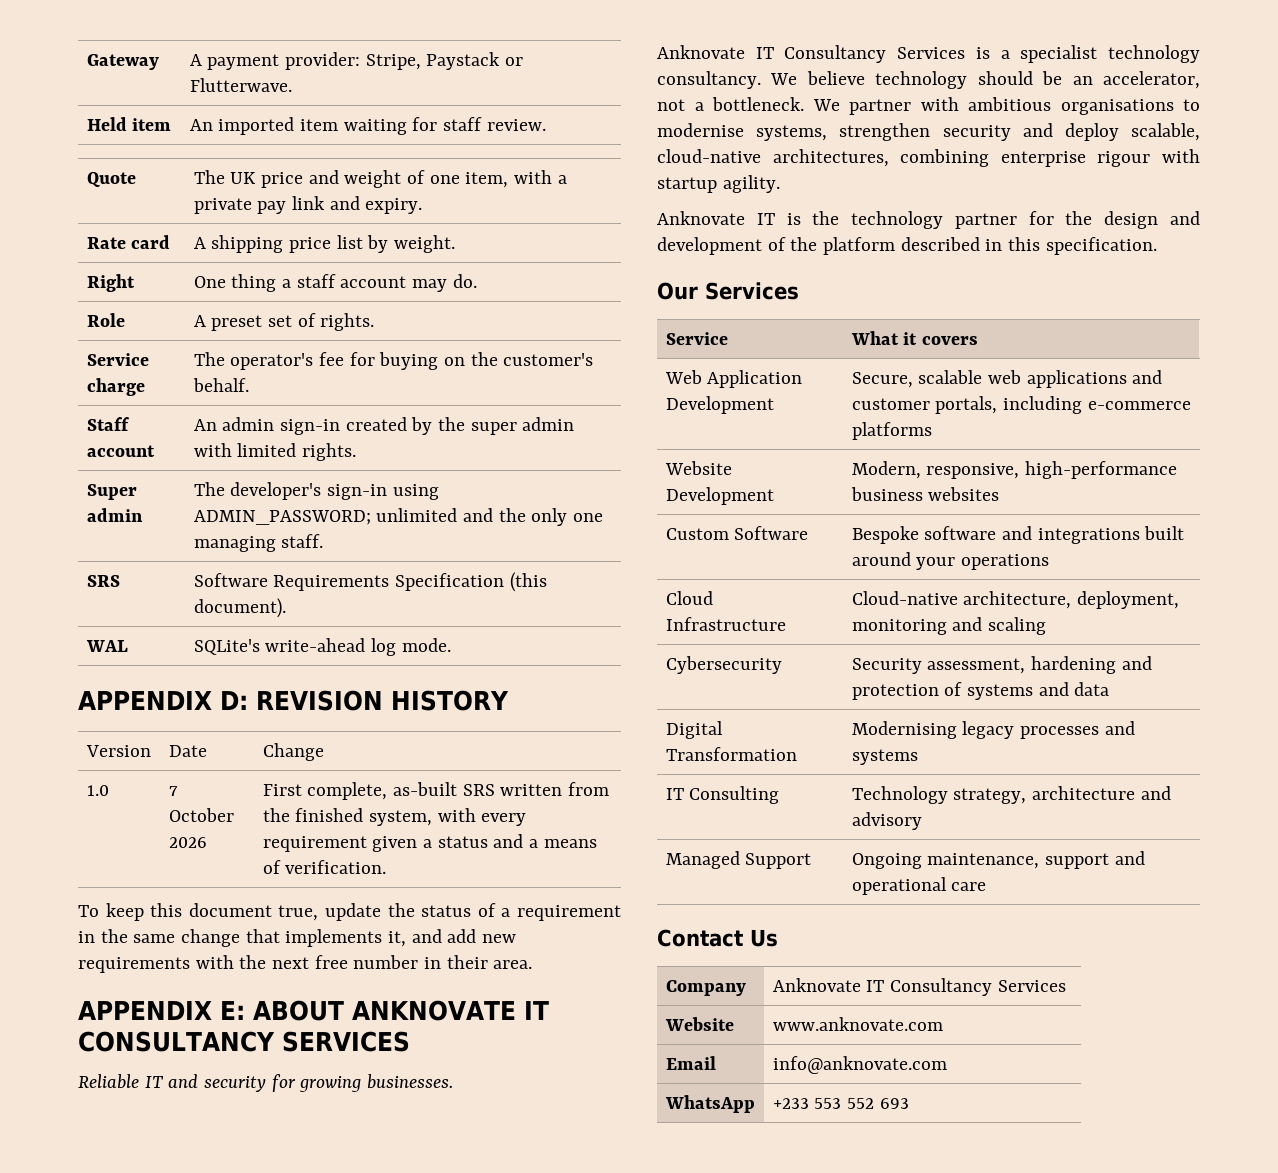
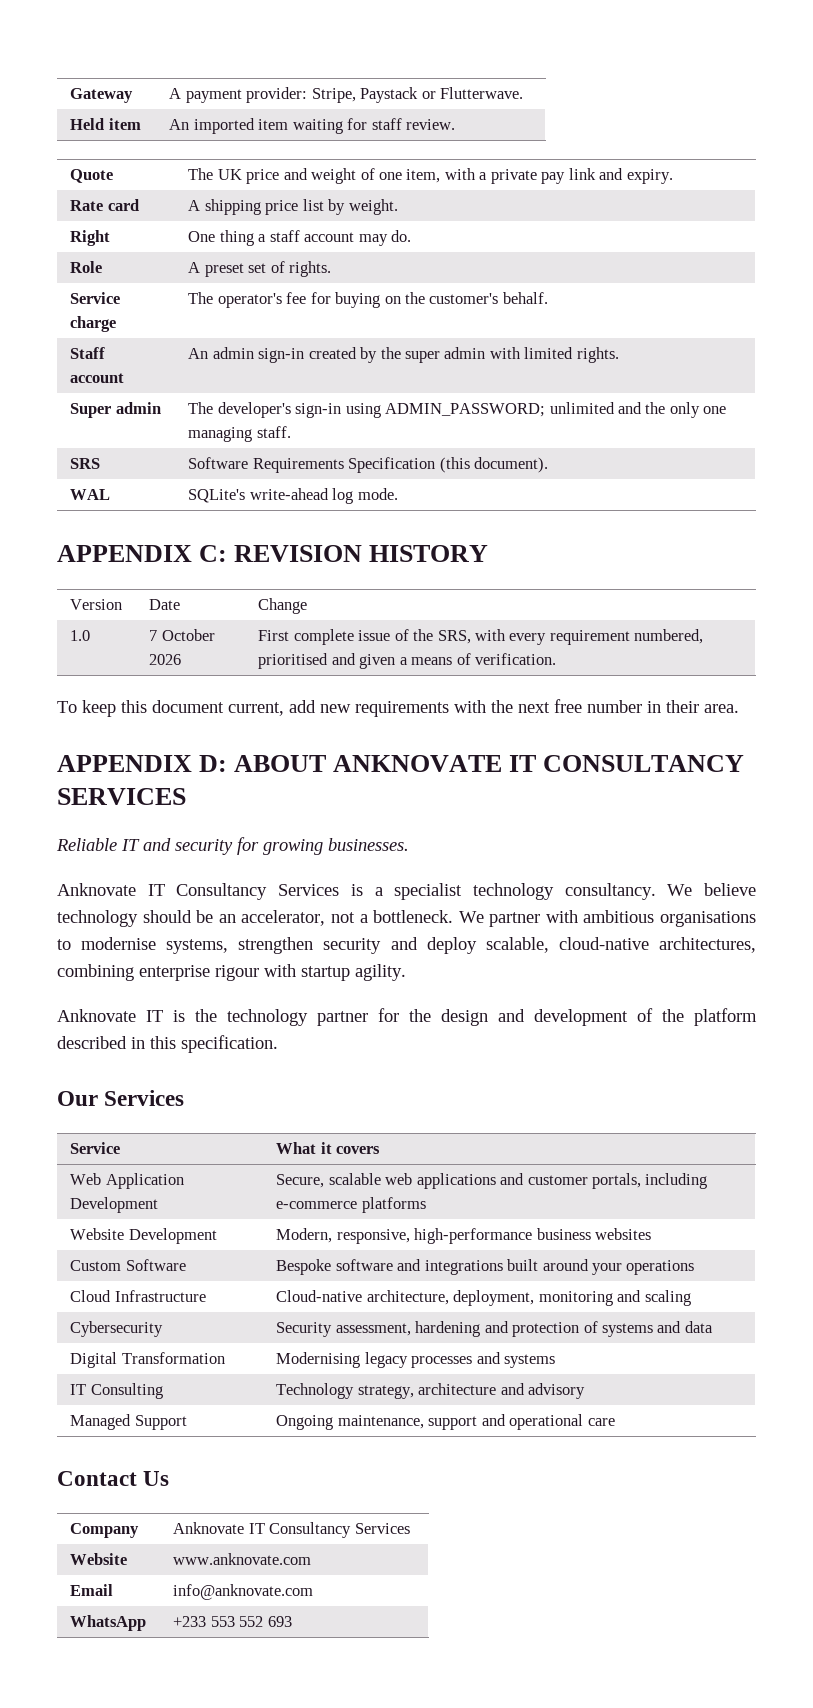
[220,691,248,710] D: -> [199,545,228,562] C:
[307,782,610,800] [262,808,527,826] [262,834,524,852] complete, as-built SRS written from the finished system, with every requirement given a status and -> [293,629,704,645] [258,653,396,669] complete issue of the SRS, with every requirement numbered, prioritised and given
[278,903,622,921] [78,929,442,947] true, update the status of a requirement in the same change that implements it, and -> [228,702,284,716] current,
[220,1001,245,1020] E: -> [199,755,228,772] D:

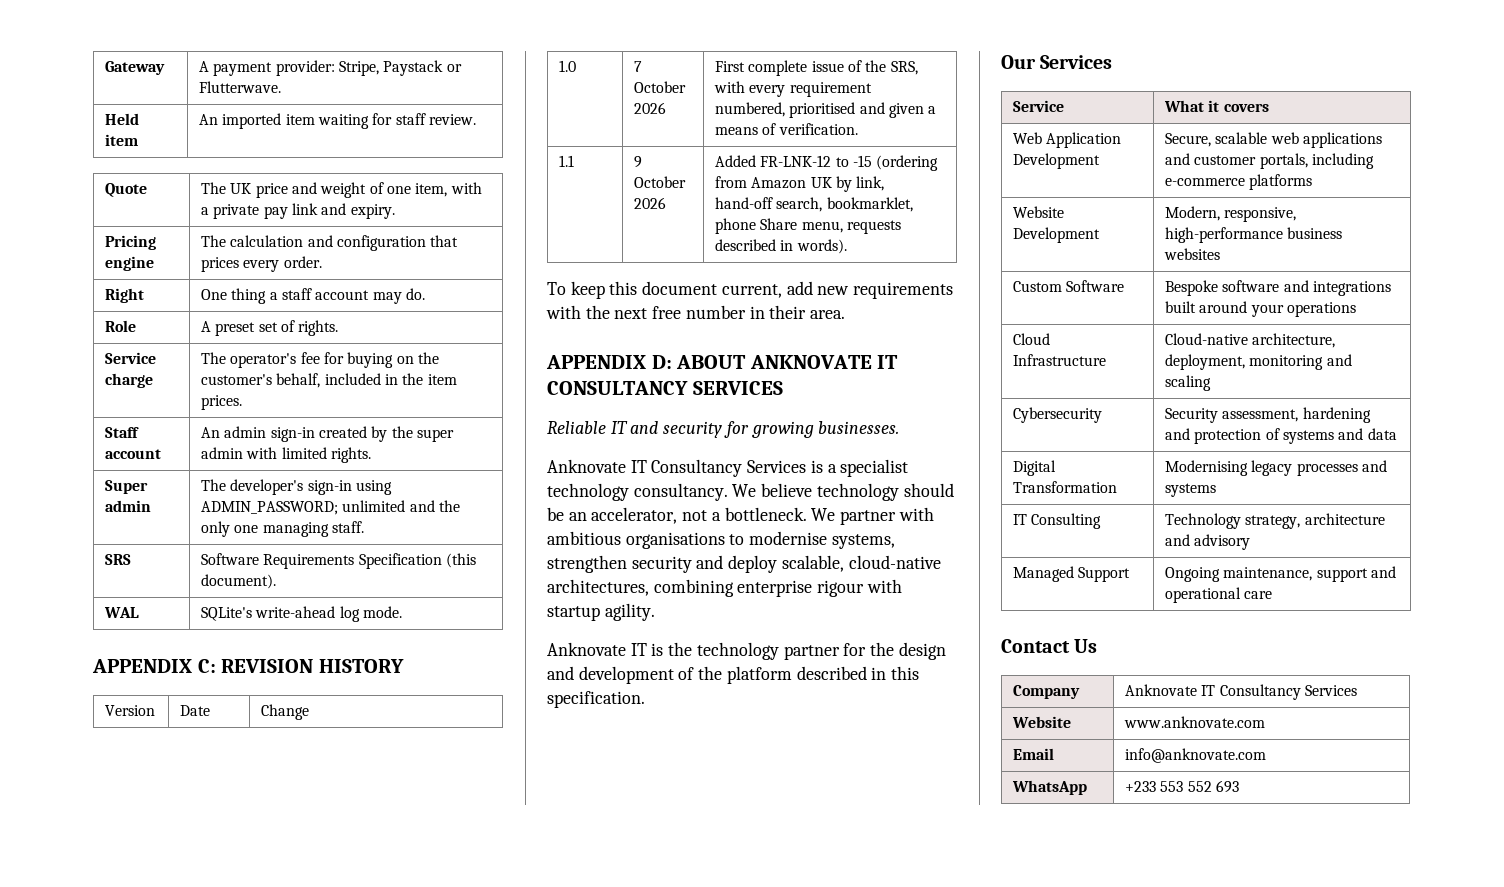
[70,199,139,211] [188,199,398,215] Rate card | A shipping price list by weight. -> [105,235,157,250] [105,256,155,271] [201,235,459,251] [201,256,322,272] Pricing engine | The calculation and configuration that prices every order.
[502,292,548,304] behalf. -> [276,373,457,388] [201,395,243,410] behalf, included in the item prices.
(556, 659) none -> [559,155,575,167] [634,156,643,168] [634,176,687,188] [634,197,667,209] [715,155,939,171] [715,176,885,192] [715,197,913,212] [715,218,902,234] [715,239,847,254] // 1.1 | 9 October 2026 | Added FR-LNK-12 to -15 (ordering from Amazon UK by link, hand-off search, bookmarklet, phone Share menu, requests described in words).

